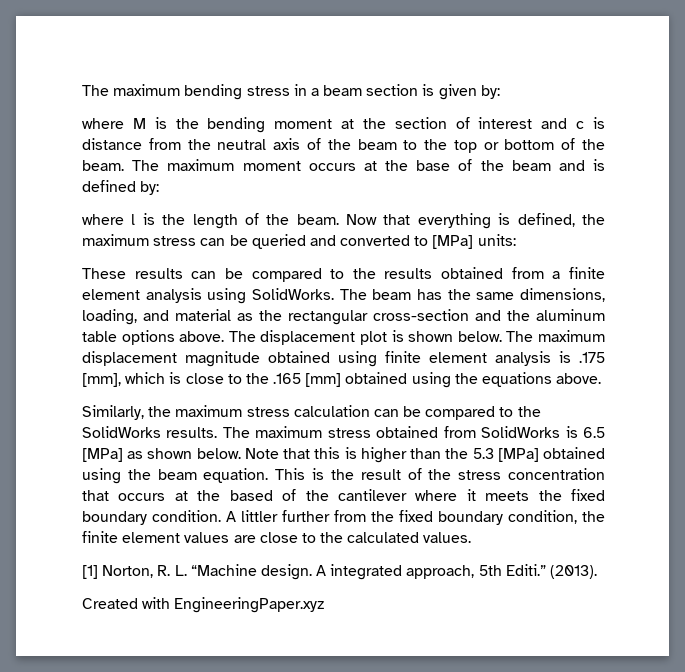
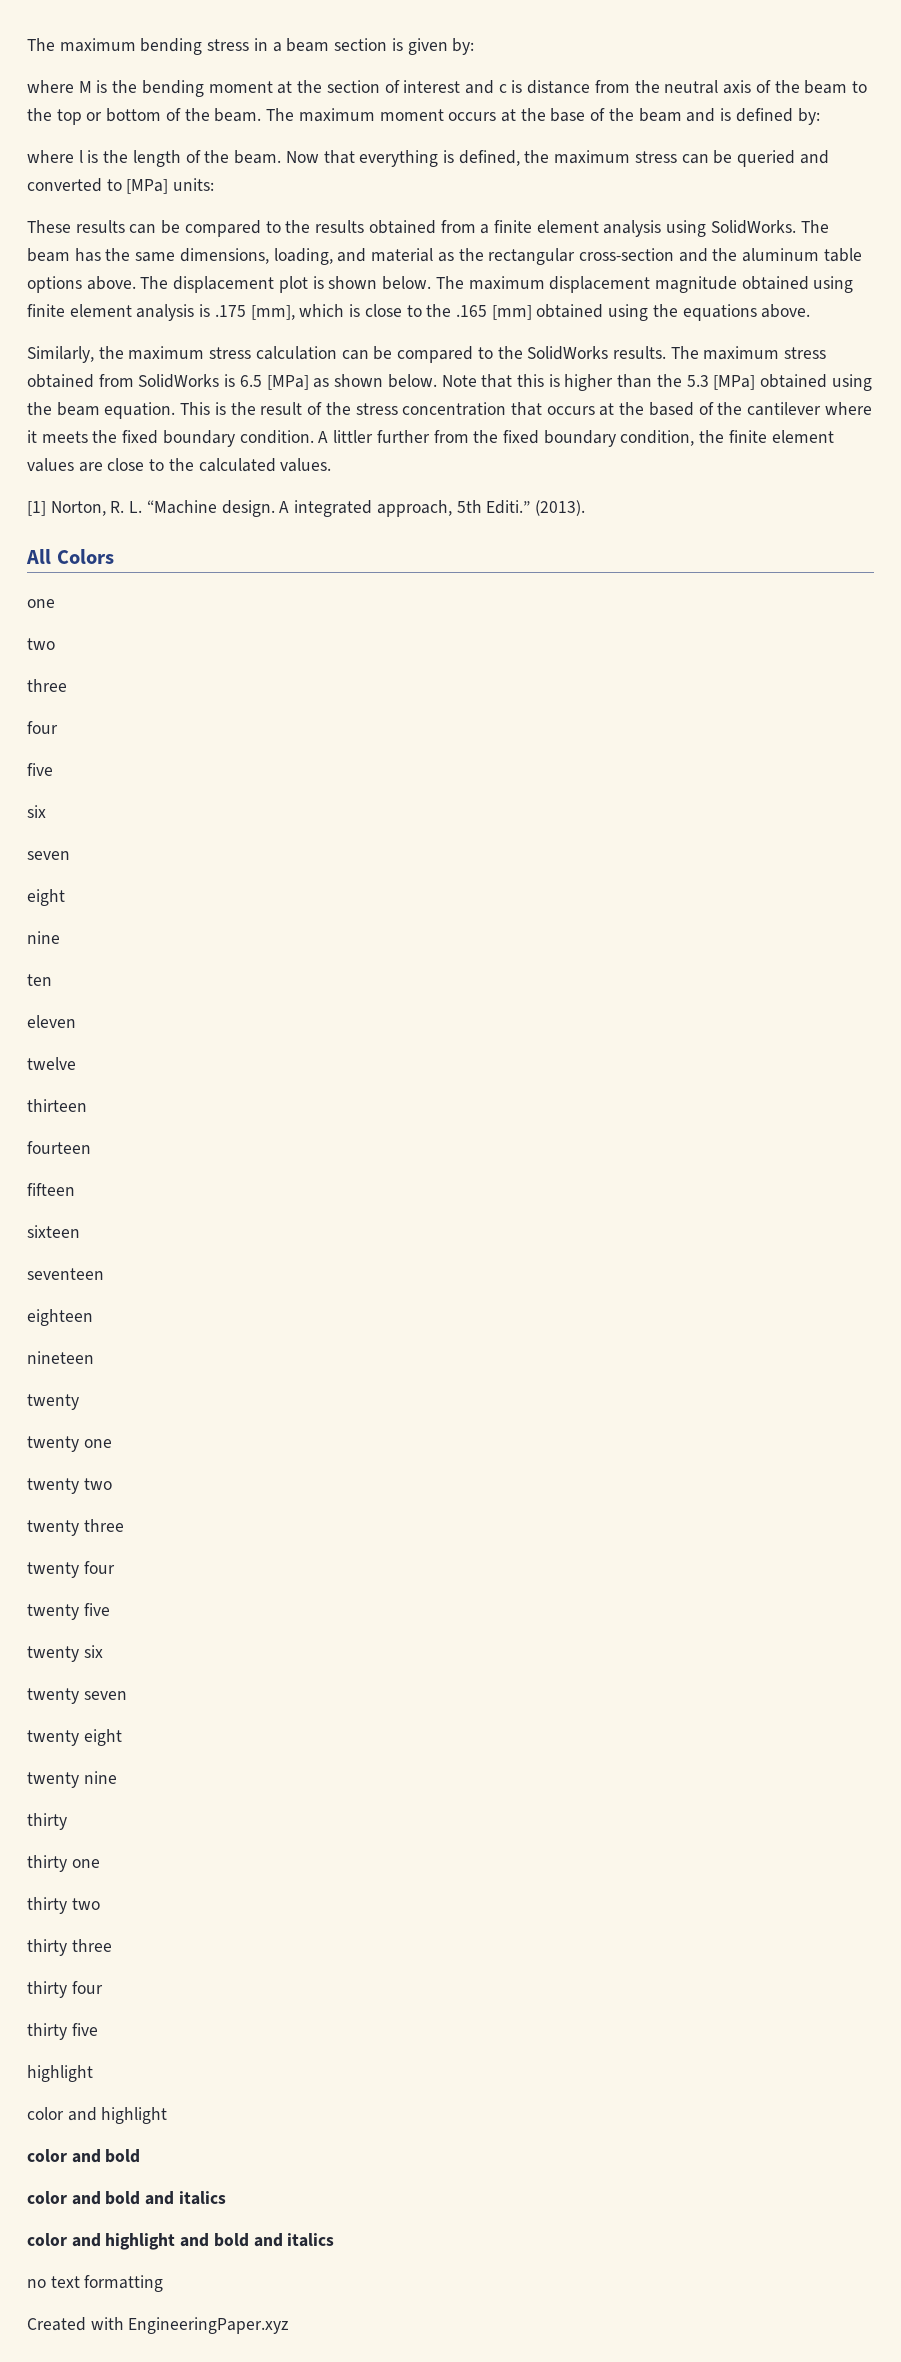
(598, 572) none -> [26,549,114,564] [27,599,55,608] [27,638,55,650] [27,679,67,692] [27,721,58,734] [27,763,53,776] [27,805,46,818] [27,851,70,860] [27,889,65,906] [27,931,60,944] [27,974,52,986] [27,1015,76,1028] [27,1057,76,1070] [27,1099,87,1112] [27,1141,91,1154] [27,1183,75,1196] [27,1225,80,1238] [27,1268,104,1280] [27,1309,93,1326] [27,1351,94,1364] [27,1394,79,1410] [27,1436,112,1452] [27,1478,112,1494] [27,1519,124,1536] [27,1561,115,1578] [27,1603,110,1620] [27,1645,103,1662] [27,1688,127,1704] [27,1729,122,1746] [27,1771,117,1788] [27,1813,67,1830] [27,1855,100,1872] [27,1897,100,1914] [27,1939,112,1956] [27,1981,103,1998] [27,2023,98,2040] [27,2065,93,2082] [27,2107,168,2124] [27,2149,141,2163] [27,2191,226,2205] [27,2233,335,2250] [27,2275,164,2292] // All Colors // one // two // three // four // five // six // seven // eight // nine // ten // eleven // twelve // thirteen // fourteen // fifteen // sixteen // seventeen // eighteen // nineteen // twenty // twenty one // twenty two // twenty three // twenty four // twenty five // twenty six // twenty seven // twenty eight // twenty nine // thirty // thirty one // thirty two // thirty three // thirty four // thirty five // highlight // color and highlight // color and bold // color and bold and italics // color and highlight and bold and italics // no text formatting

